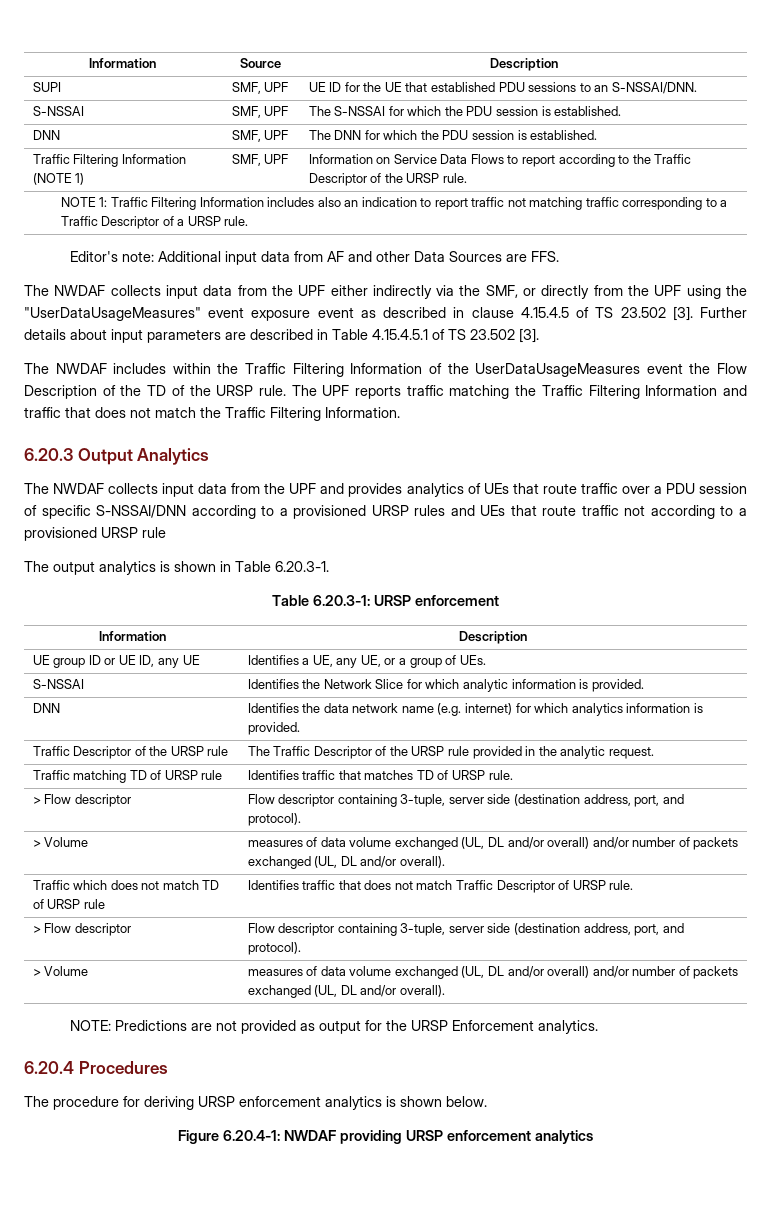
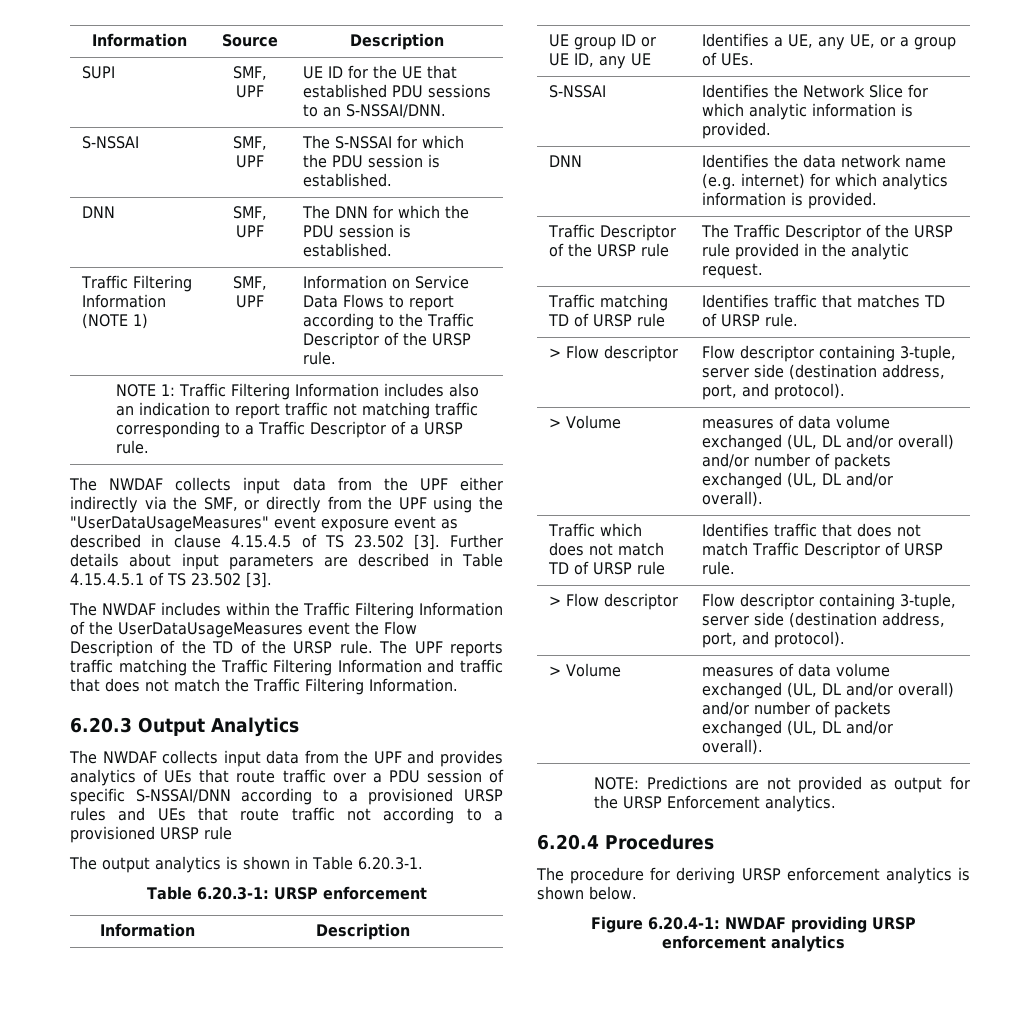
[70,251,560,265] // Editor's note: Additional input data from AF and other Data Sources are FFS. -> (150, 447) none

